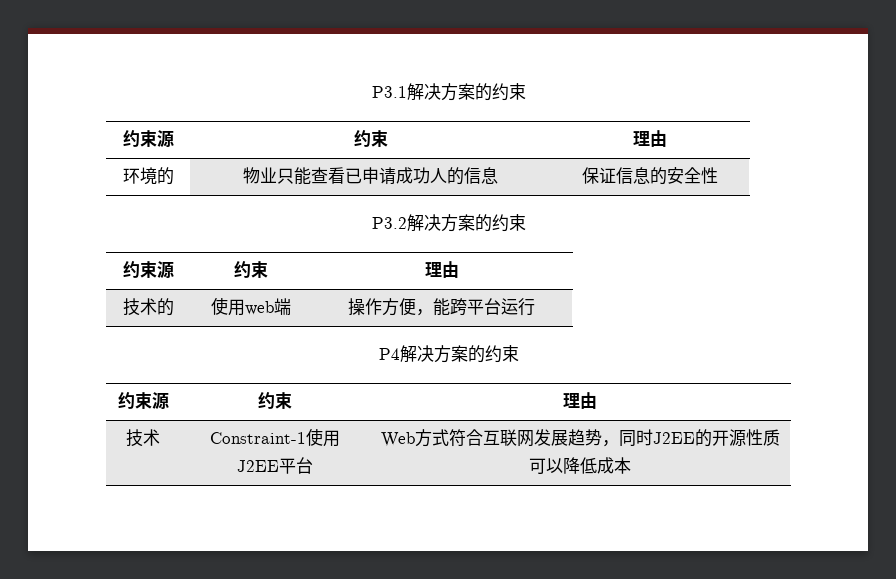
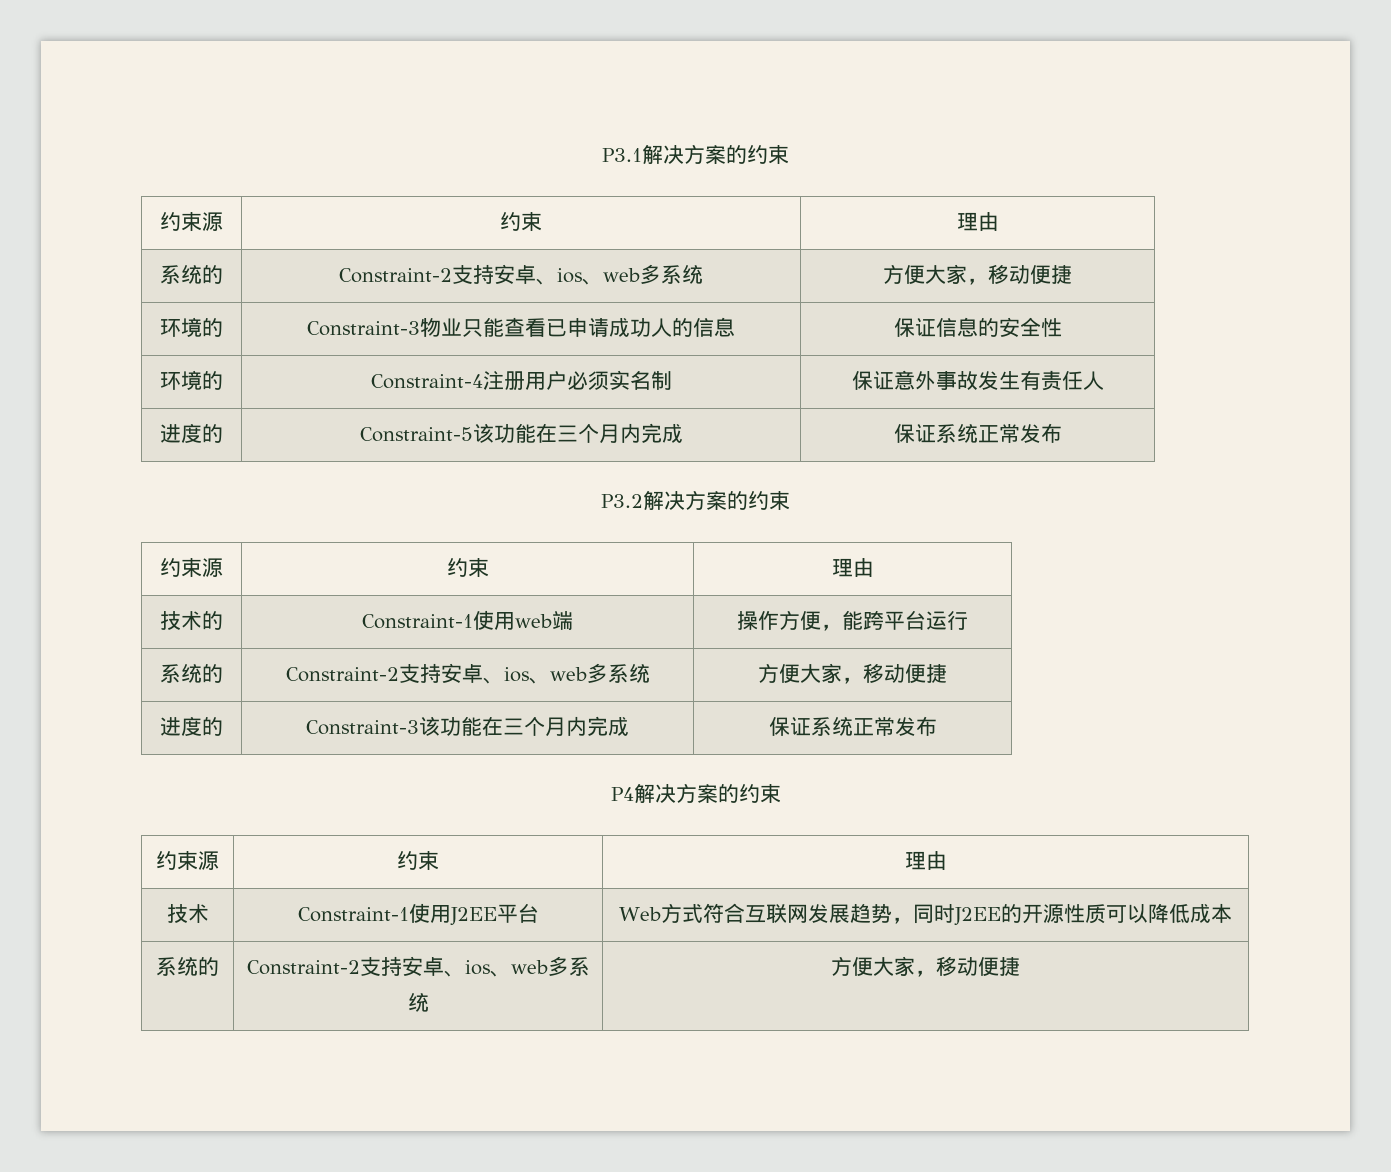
[123,167,174,185] // 环境的 | -> [160,265,223,284] [339,264,703,285] [883,264,1072,285] [160,317,223,337] [307,321,420,336] // 系统的 | Constraint-2支持安卓、ios、web多系统 | 方便大家，移动便捷 // 环境的 | Constraint-3
(718, 175) none -> [160,370,223,390] [370,370,672,390] [851,370,1104,391] [160,423,223,443] [359,423,683,443] [893,423,1062,443] // 环境的 | Constraint-4注册用户必须实名制 | 保证意外事故发生有责任人 // 进度的 | Constraint-5该功能在三个月内完成 | 保证系统正常发布
(174, 307) none -> [362,614,473,629] Constraint-1
(535, 307) none -> [160,664,223,683] [285,663,650,684] [758,663,947,684] [160,716,223,736] [306,716,629,736] [768,716,937,736] // 系统的 | Constraint-2支持安卓、ios、web多系统 | 方便大家，移动便捷 // 进度的 | Constraint-3该功能在三个月内完成 | 保证系统正常发布
(631, 465) none -> [156,957,219,976] [246,956,590,977] [407,993,429,1012] [831,956,1020,977] // 系统的 | Constraint-2支持安卓、ios、web多系统 | 方便大家，移动便捷

